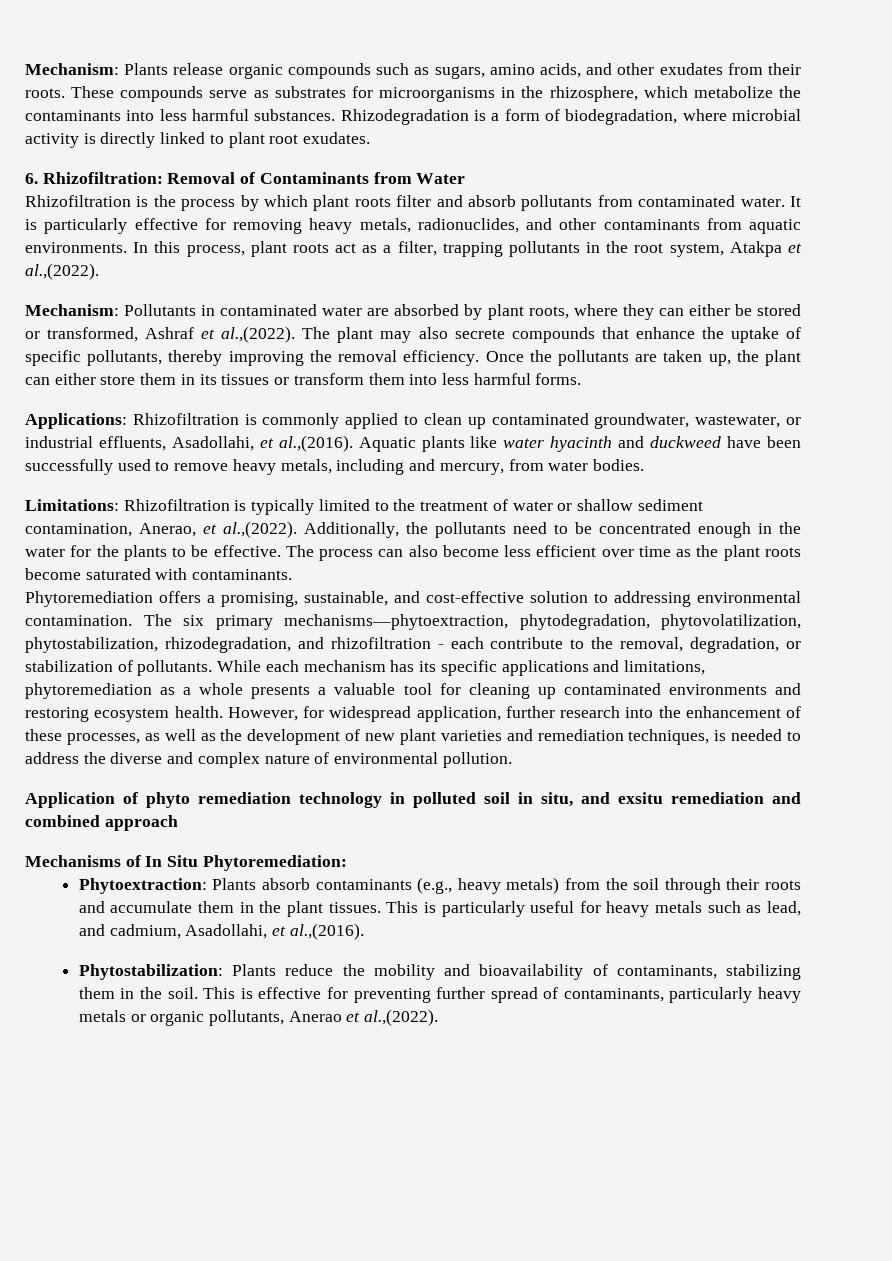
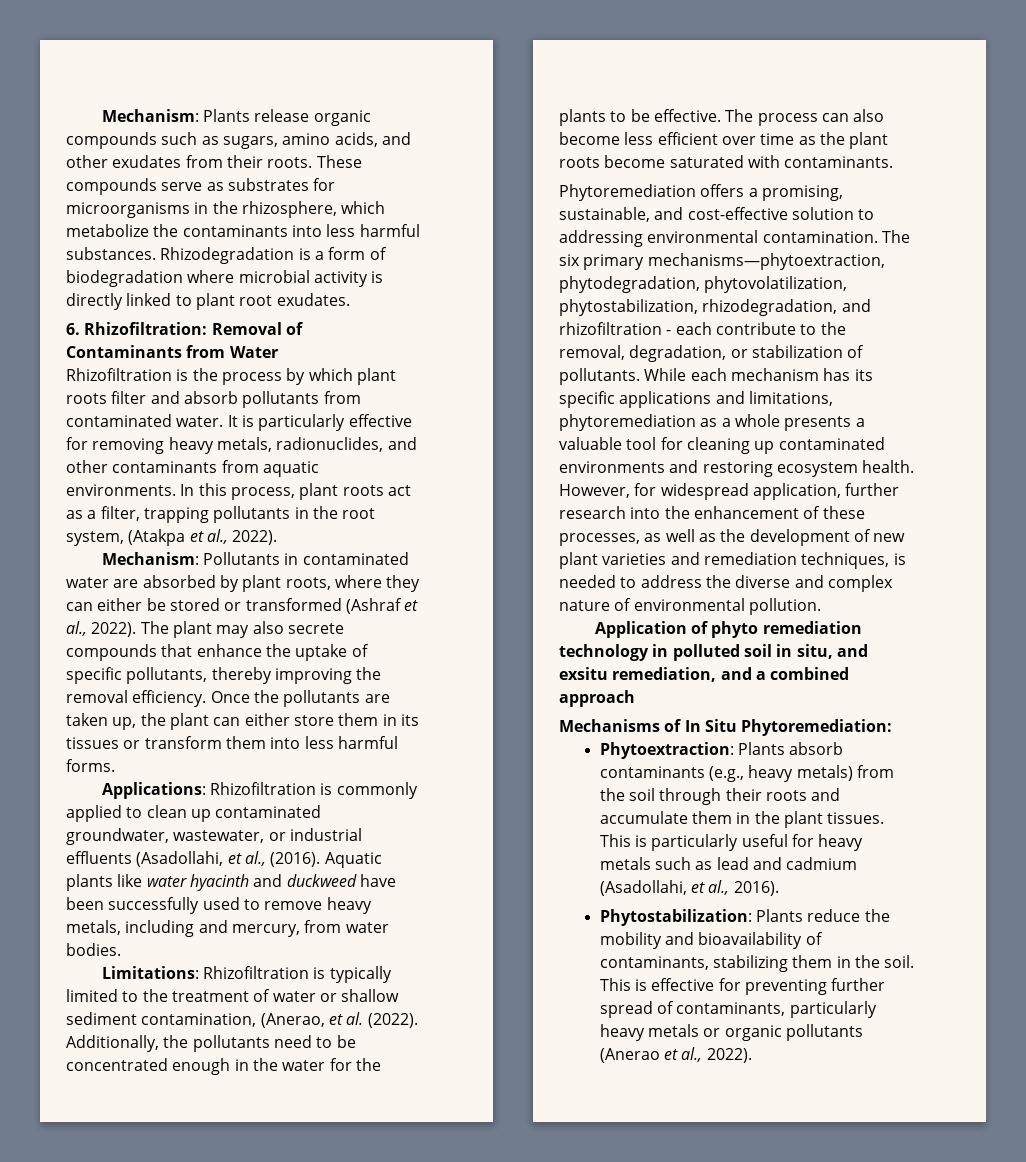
[565,109,678,125] biodegradation, -> [66,270,183,287] biodegradation
[729,241,802,257] [25,263,99,280] Atakpa et al.,(2022). -> [128,529,278,546] (Atakpa et al., 2022).
[47,326,296,343] transformed, Ashraf et al.,(2022). -> [245,598,419,614] [66,621,137,637] transformed (Ashraf et al., 2022).
[98,435,353,452] effluents, Asadollahi, et al.,(2016). -> [66,851,321,867] effluents (Asadollahi, et al., (2016).
[139,521,297,538] Anerao, et al.,(2022). -> [260,1012,418,1028] (Anerao, et al. (2022).
[671,792,801,804] remediation and -> [612,667,766,682] remediation, and a
[767,901,801,916] [78,923,364,940] lead, and cadmium, Asadollahi, et al.,(2016). -> [716,857,858,870] [599,880,779,896] lead and cadmium (Asadollahi, et al., 2016).
[208,1009,439,1026] pollutants, Anerao et al.,(2022). -> [786,1024,864,1041] [599,1047,752,1063] pollutants (Anerao et al., 2022).

